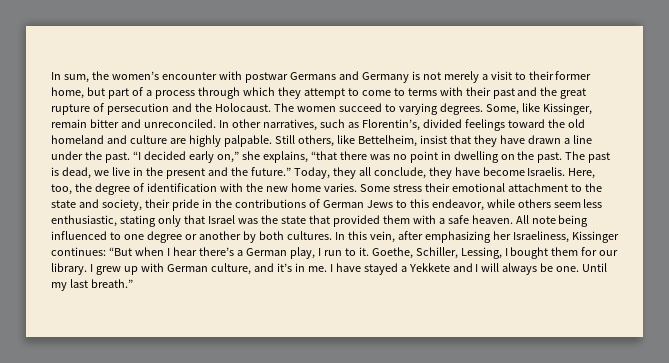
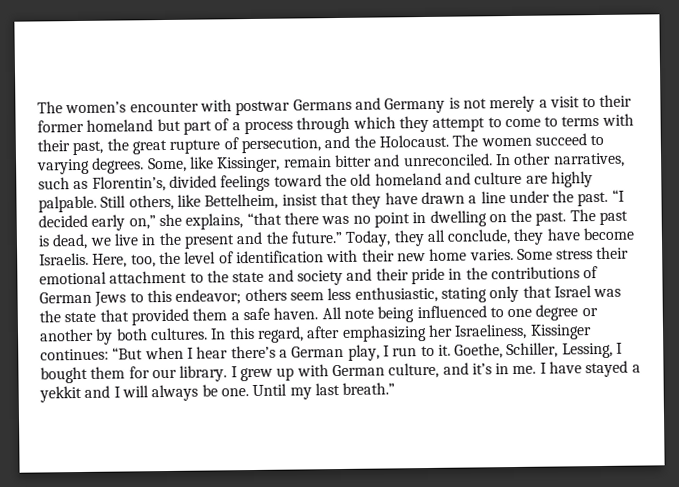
[51,71,109,83] In sum, the -> [37,101,63,114] The
[51,87,84,99] home, -> [86,119,154,132] homeland
[492,87,538,99] past and -> [72,140,104,156] past,
[106,103,169,115] persecution -> [240,137,321,154] persecution,
[94,183,130,195] degree -> [184,251,217,264] level
[245,183,263,192] the -> [361,249,395,262] their
[101,199,142,211] society, -> [296,268,373,286] society and
[431,199,515,211] endeavor, while -> [175,289,242,305] endeavor;
[412,215,436,224] with -> (228, 314) none
[471,215,513,224] heaven. -> [273,307,319,320] haven.
[369,231,395,243] vein, -> [256,326,304,343] regard,
[408,263,450,272] Yekkete -> [39,385,82,403] yekkit

